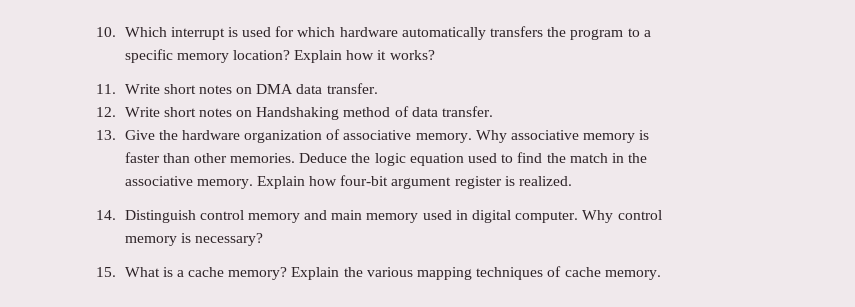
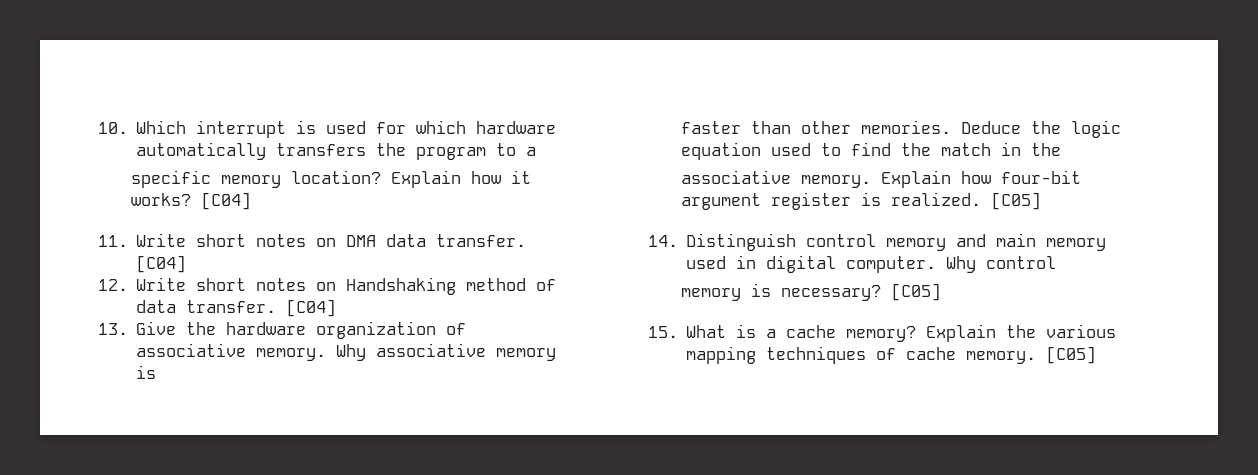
(435, 55) none -> [200,192,251,210] [C04]
(378, 88) none -> [136,255,187,273] [C04]
(493, 111) none -> [286,299,337,317] [C04]
(572, 181) none -> [990,192,1041,210] [C05]
(263, 239) none -> [890,283,941,301] [C05]
(661, 275) none -> [1046,346,1097,364] [C05]

